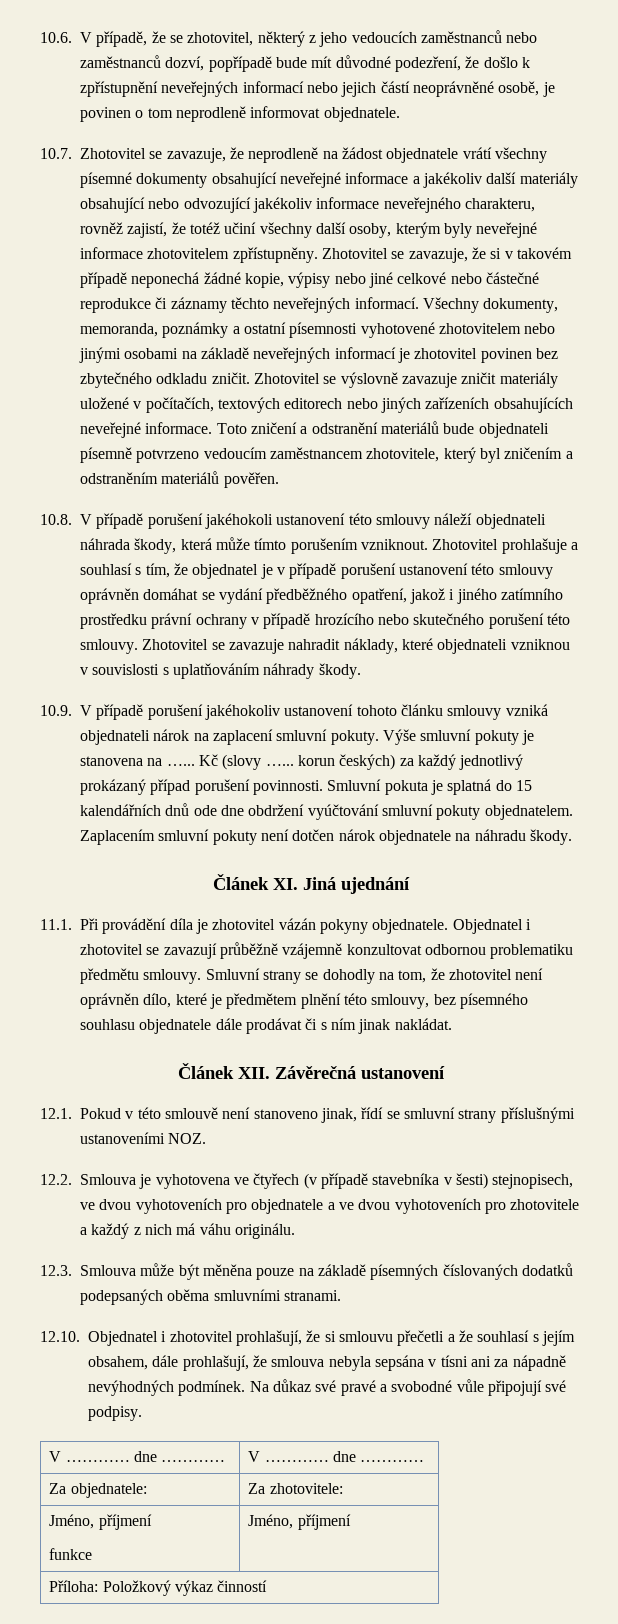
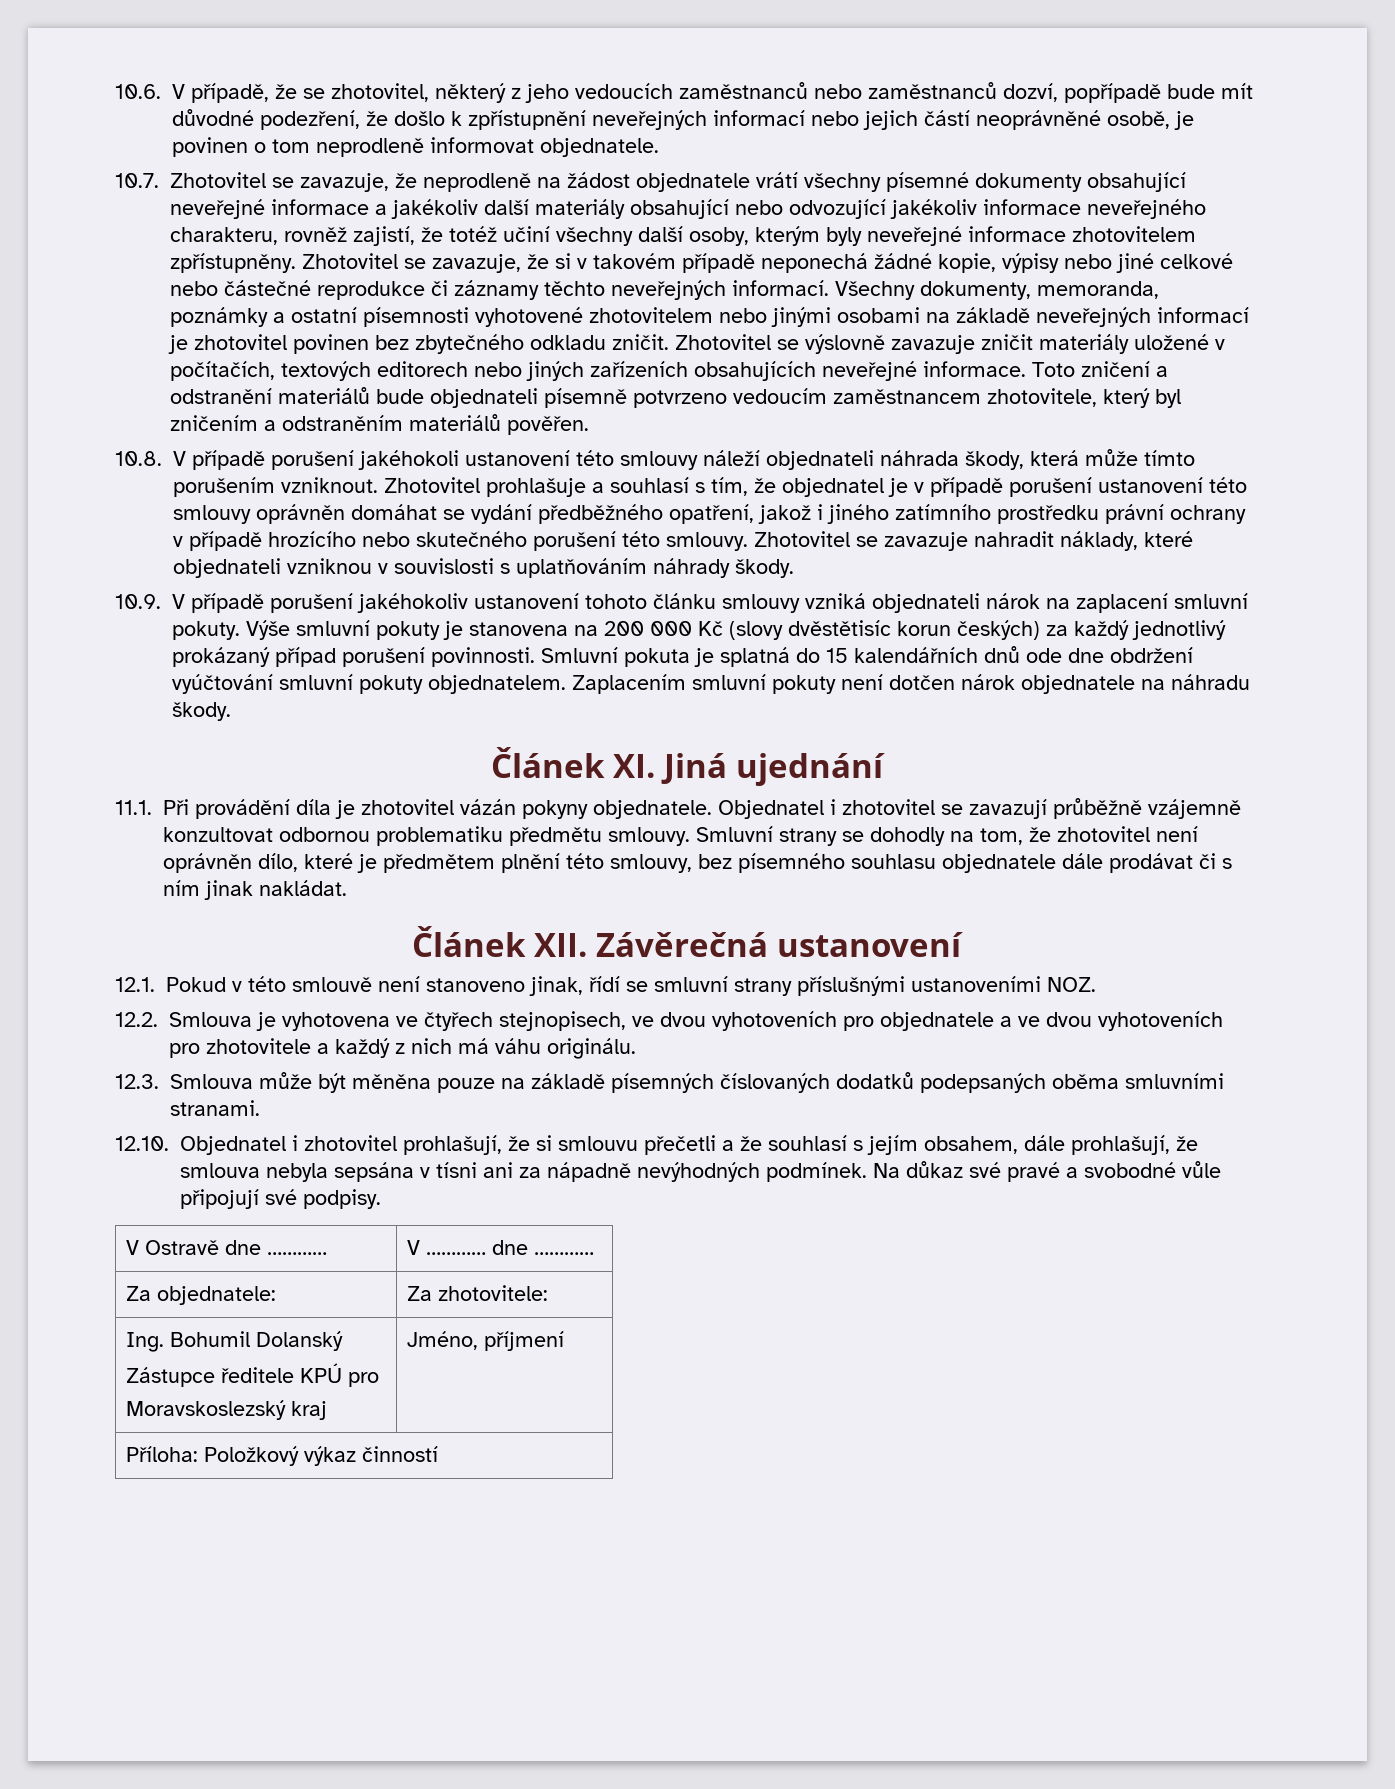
[166,764,195,766] …... -> [604,621,692,636] 200 000
[265,764,294,766] …... -> [788,620,891,636] dvěstětisíc
[303,1173,488,1189] (v případě stavebníka v šesti) -> (493, 1021) none
[65,1460,130,1462] ………… -> [145,1240,220,1255] Ostravě
[49,1514,152,1530] [49,1548,93,1560] Jméno, příjmení // funkce -> [126,1331,344,1352] [126,1363,380,1387] [126,1400,328,1420] Ing. Bohumil Dolanský // Zástupce ředitele KPÚ pro // Moravskoslezský kraj

